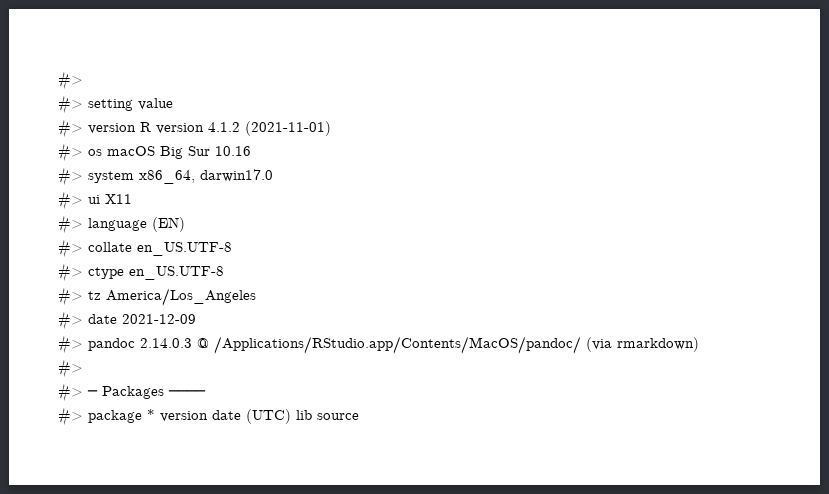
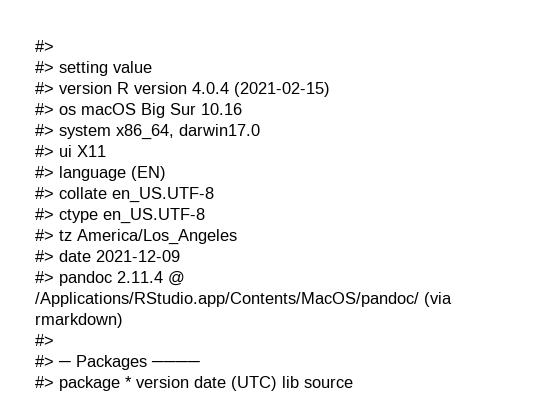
[208,121,331,136] 4.1.2 (2021-11-01) -> [192,82,330,97] 4.0.4 (2021-02-15)
[140,338,192,348] 2.14.0.3 -> [117,271,163,283] 2.11.4

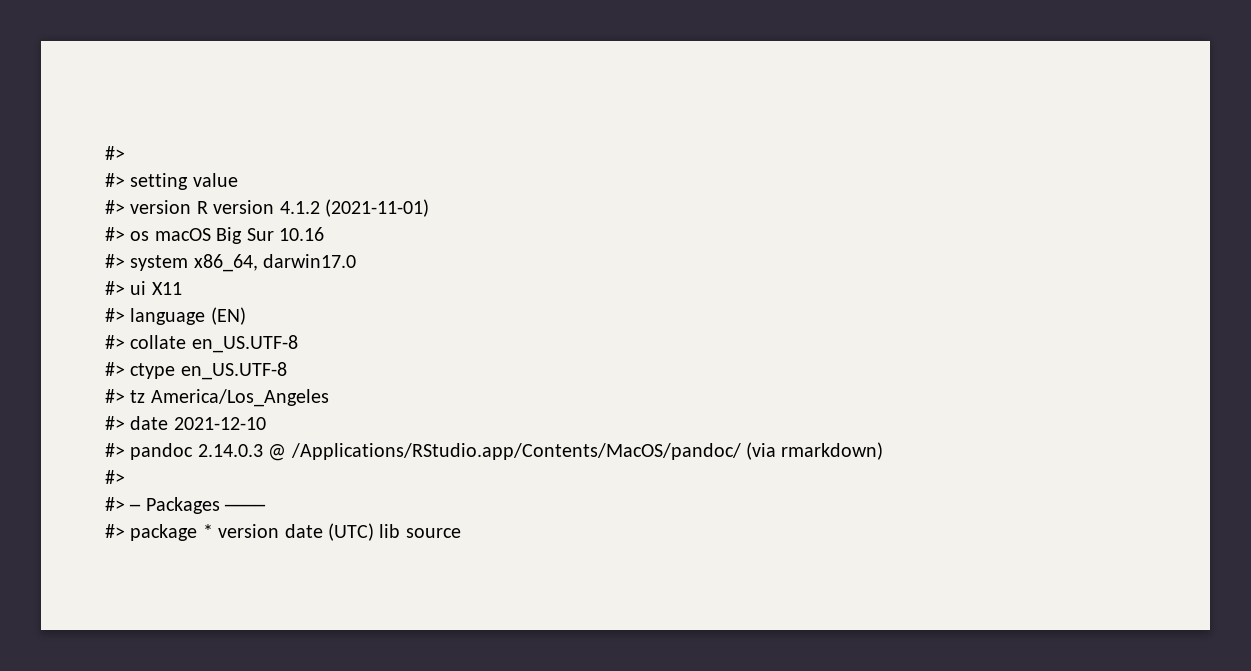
[192,82,330,97] 4.0.4 (2021-02-15) -> [279,199,429,217] 4.1.2 (2021-11-01)
[96,250,180,262] 2021-12-09 -> [173,417,266,430] 2021-12-10
[117,271,163,283] 2.11.4 -> [197,444,263,457] 2.14.0.3

